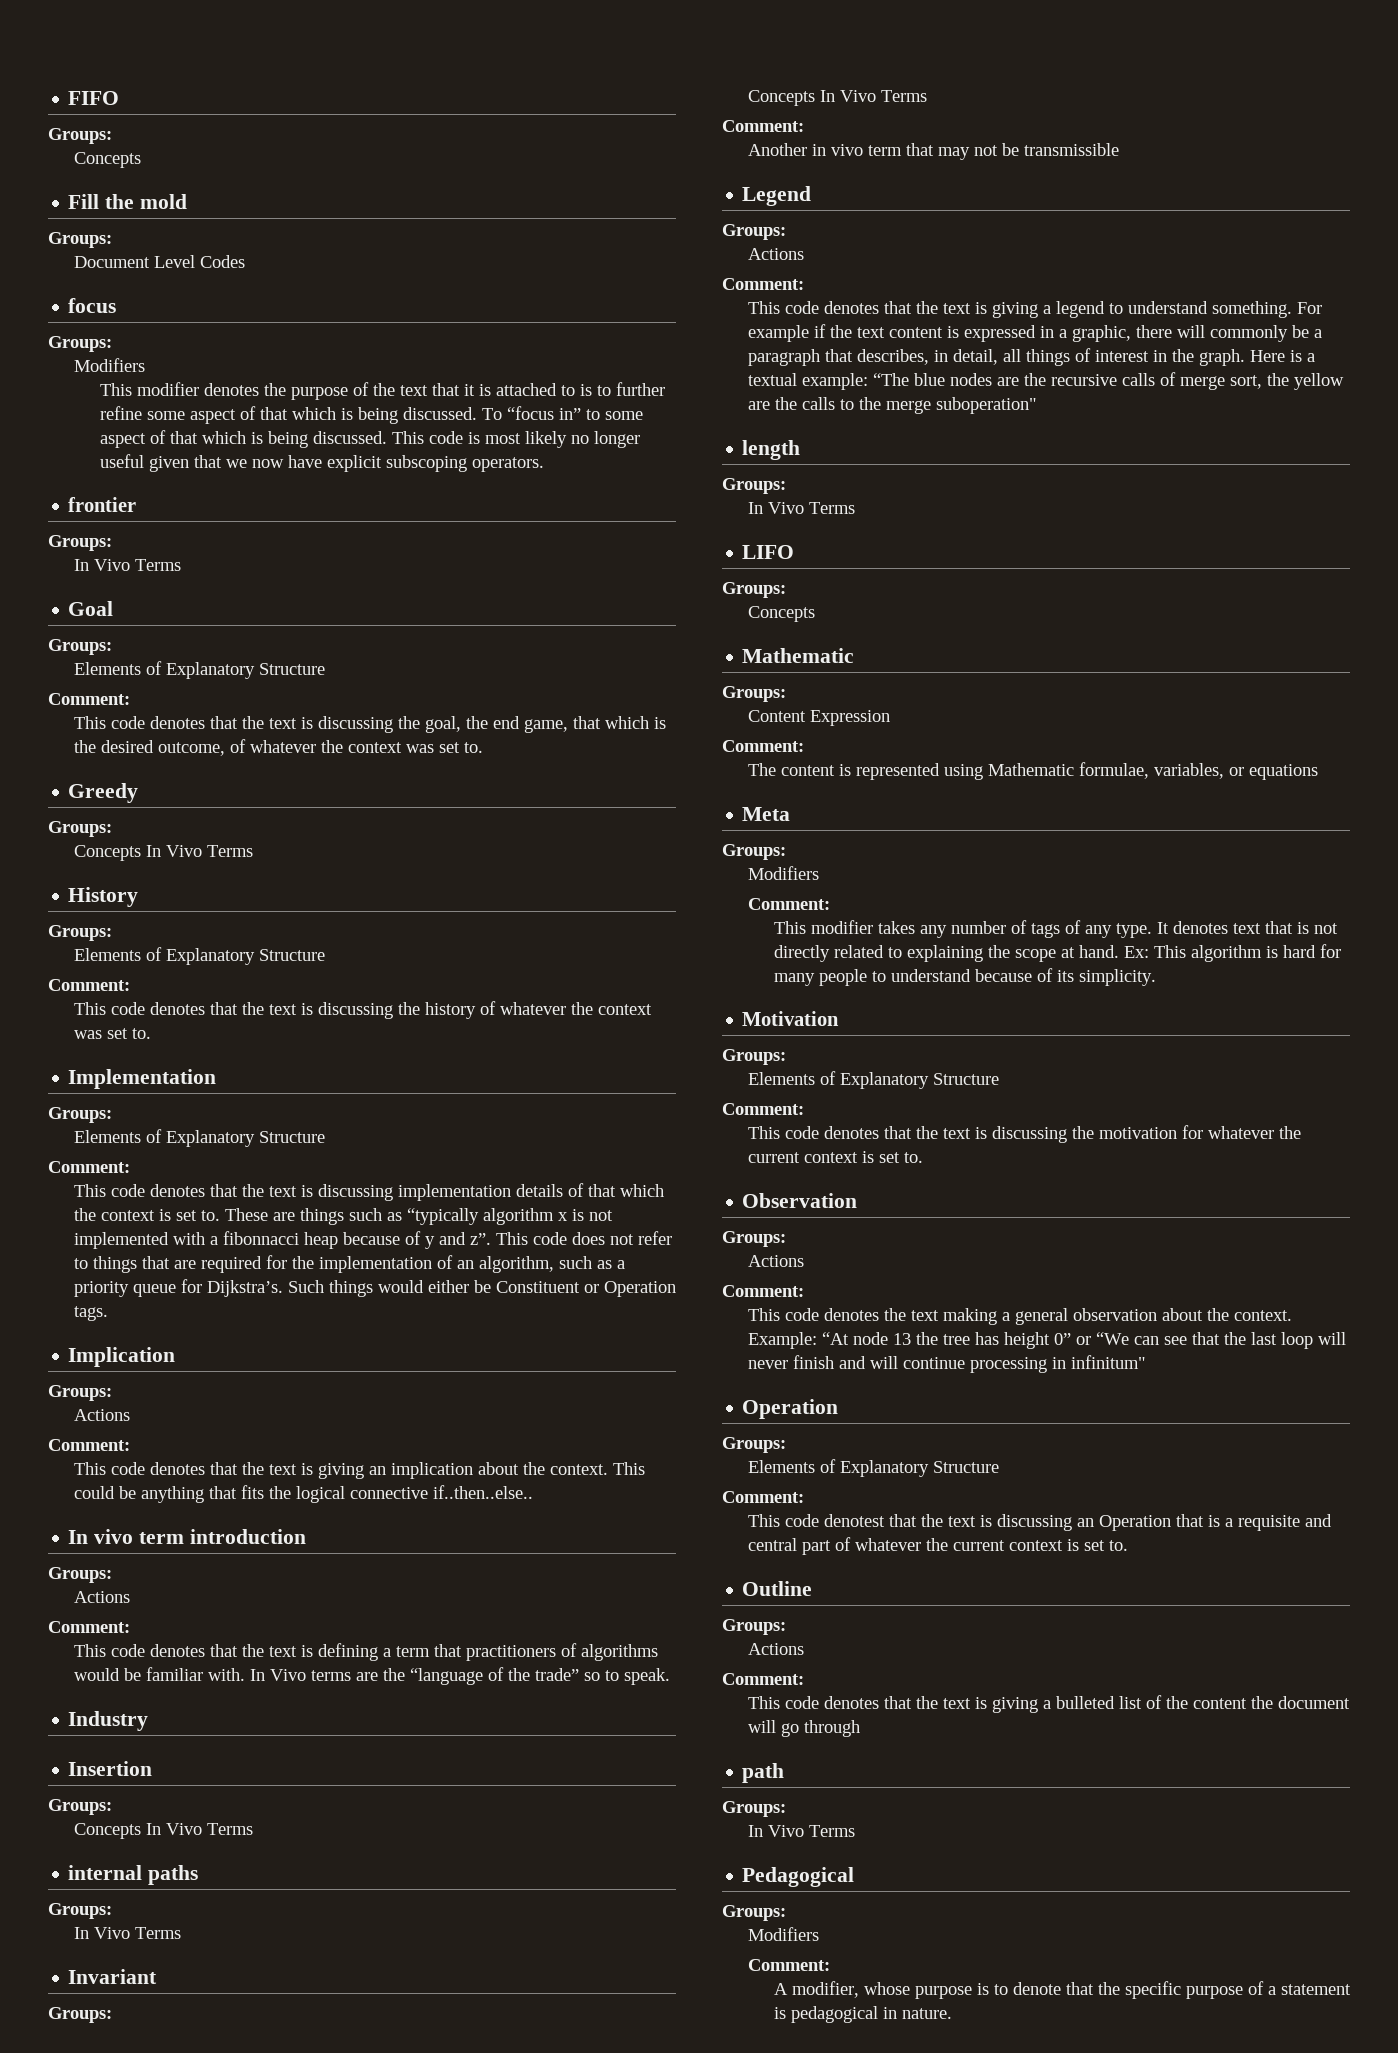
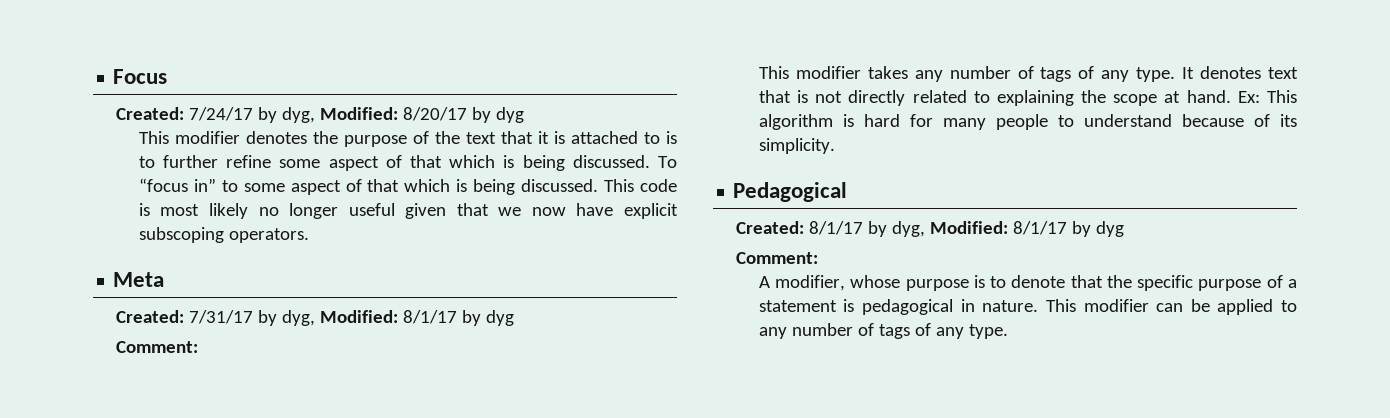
[68,91,120,105] [48,128,112,144] [73,152,141,168] [68,194,187,209] [48,232,112,248] [73,255,245,268] [68,298,117,313] [48,336,112,352] [73,358,145,372] FIFO // Groups: // Concepts // Fill the mold // Groups: // Document Level Codes // focus // Groups: // Modifiers -> [113,69,168,84] [115,107,524,123] Focus // Created: 7/24/17 by dyg, Modified: 8/20/17 by dyg
[68,497,137,512] [48,535,112,551] [73,559,181,571] [68,601,114,616] [48,639,112,655] [73,661,325,679] [48,693,130,705] [73,716,666,733] [73,739,483,756] [68,783,139,803] [48,821,112,837] [73,845,253,861] [68,887,139,907] [48,925,112,941] [73,947,325,965] [48,979,130,991] [73,1001,652,1019] [73,1028,151,1039] [68,1069,217,1089] [48,1107,112,1123] [73,1129,325,1147] [48,1161,130,1173] [73,1183,664,1201] [73,1208,613,1225] [73,1231,672,1249] [73,1255,625,1273] [73,1279,676,1297] [73,1306,108,1321] [68,1347,176,1367] [48,1385,112,1401] [73,1409,130,1421] [48,1439,130,1451] [73,1462,645,1479] [73,1485,533,1503] [68,1529,306,1544] [48,1567,112,1583] [73,1591,130,1603] [48,1621,130,1633] [73,1643,658,1661] [73,1667,670,1685] [68,1711,149,1731] [68,1761,153,1776] [48,1799,112,1815] [73,1823,253,1839] [68,1865,199,1885] [48,1903,112,1919] [73,1927,181,1939] [68,1969,158,1984] [48,2007,112,2023] [747,90,927,106] [722,120,804,132] [747,143,1119,160] [742,186,812,206] [722,224,786,240] [747,248,804,260] [722,278,804,290] [747,301,1322,318] [747,324,1322,342] [747,348,1315,366] [747,372,1344,390] [747,397,1037,414] [742,440,801,460] [722,478,786,494] [747,502,855,514] [742,545,795,559] [722,582,786,598] [747,606,815,622] [742,648,855,663] [722,686,786,702] [747,710,890,726] [722,740,804,752] [747,762,1318,780] [742,807,791,821] [722,844,786,860] [747,866,819,880] frontier // Groups: // In Vivo Terms // Goal // Groups: // Elements of Explanatory Structure // Comment: // This code denotes that the text is discussing the goal, the end game, that which is the desired outcome, of whatever the context was set to. // Greedy // Groups: // Concepts In Vivo Terms // History // Groups: // Elements of Explanatory Structure // Comment: // This code denotes that the text is discussing the history of whatever the context was set to. // Implementation // Groups: // Elements of Explanatory Structure // Comment: // This code denotes that the text is discussing implementation details of that which the context is set to. These are things such as “typically algorithm x is not implemented with a fibonnacci heap because of y and z”. This code does not refer to things that are required for the implementation of an algorithm, such as a priority queue for Dijkstra’s. Such things would either be Constituent or Operation tags. // Implication // Groups: // Actions // Comment: // This code denotes that the text is giving an implication about the context. This could be anything that fits the logical connective if..then..else.. // In vivo term introduction // Groups: // Actions // Comment: // This code denotes that the text is defining a term that practitioners of algorithms would be familiar with. In Vivo terms are the “language of the trade” so to speak. // Industry // Insertion // Groups: // Concepts In Vivo Terms // internal paths // Groups: // In Vivo Terms // Invariant // Groups: // Concepts In Vivo Terms // Comment: // Another in vivo term that may not be transmissible // Legend // Groups: // Actions // Comment: // This code denotes that the text is giving a legend to understand something. For example if the text content is expressed in a graphic, there will commonly be a paragraph that describes, in detail, all things of interest in the graph. Here is a textual example: “The blue nodes are the recursive calls of merge sort, the yellow are the calls to the merge suboperation" // length // Groups: // In Vivo Terms // LIFO // Groups: // Concepts // Mathematic // Groups: // Content Expression // Comment: // The content is represented using Mathematic formulae, variables, or equations // Meta // Groups: // Modifiers -> [113,272,165,287] [115,310,514,326] Meta // Created: 7/31/17 by dyg, Modified: 8/1/17 by dyg
[742,1011,840,1026] [722,1049,786,1065] [747,1071,999,1089] [722,1103,804,1115] [747,1125,1301,1143] [747,1151,923,1163] [742,1193,858,1208] [722,1231,786,1247] [747,1255,804,1267] [722,1285,804,1297] [747,1308,1292,1325] [747,1332,1346,1349] [747,1355,1146,1373] [742,1399,839,1419] [722,1437,786,1453] [747,1459,999,1477] [722,1491,804,1503] [747,1514,1332,1531] [747,1537,1128,1555] [742,1581,813,1596] [722,1619,786,1635] [747,1643,804,1655] [722,1673,804,1685] [747,1695,1350,1713] [747,1720,860,1737] [742,1763,785,1783] [722,1801,786,1817] [747,1825,855,1837] [742,1867,855,1887] [722,1905,786,1921] [747,1927,819,1941] Motivation // Groups: // Elements of Explanatory Structure // Comment: // This code denotes that the text is discussing the motivation for whatever the current context is set to. // Observation // Groups: // Actions // Comment: // This code denotes the text making a general observation about the context. Example: “At node 13 the tree has height 0” or “We can see that the last loop will never finish and will continue processing in infinitum" // Operation // Groups: // Elements of Explanatory Structure // Comment: // This code denotest that the text is discussing an Operation that is a requisite and central part of whatever the current context is set to. // Outline // Groups: // Actions // Comment: // This code denotes that the text is giving a bulleted list of the content the document will go through // path // Groups: // In Vivo Terms // Pedagogical // Groups: // Modifiers -> [733,182,848,202] [735,221,1124,237] Pedagogical // Created: 8/1/17 by dyg, Modified: 8/1/17 by dyg
(952, 2013) none -> [1045,299,1298,315] [758,323,1008,339] This modifier can be applied to any number of tags of any type.

